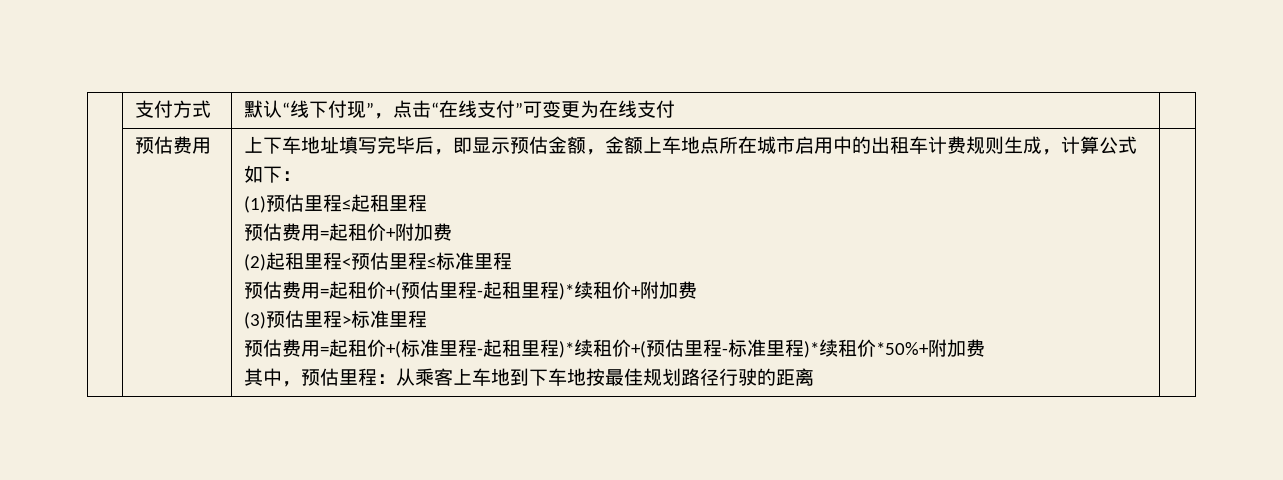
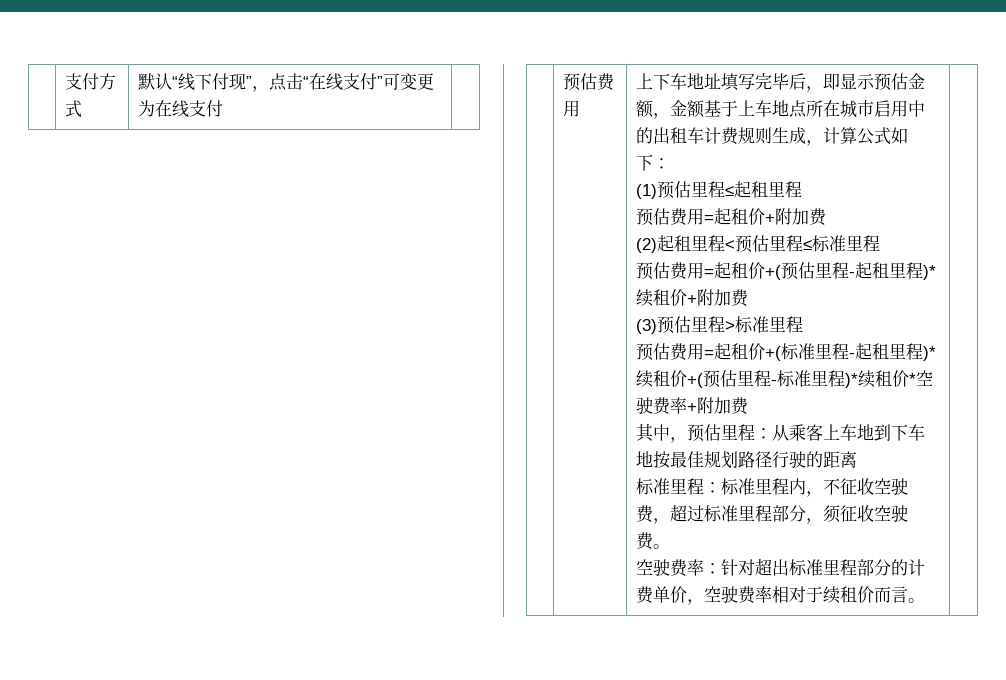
(644, 145) none -> [703,100,738,117] 基于
[876,342,930,355] *50%+ -> [908,370,933,386] [635,397,697,415] *空驶费率+
(815, 377) none -> [635,478,908,497] [635,504,908,524] [635,532,670,550] [635,558,925,577] [635,586,925,605] // 标准里程：标准里程内，不征收空驶费，超过标准里程部分，须征收空驶费。 // 空驶费率：针对超出标准里程部分的计费单价，空驶费率相对于续租价而言。

